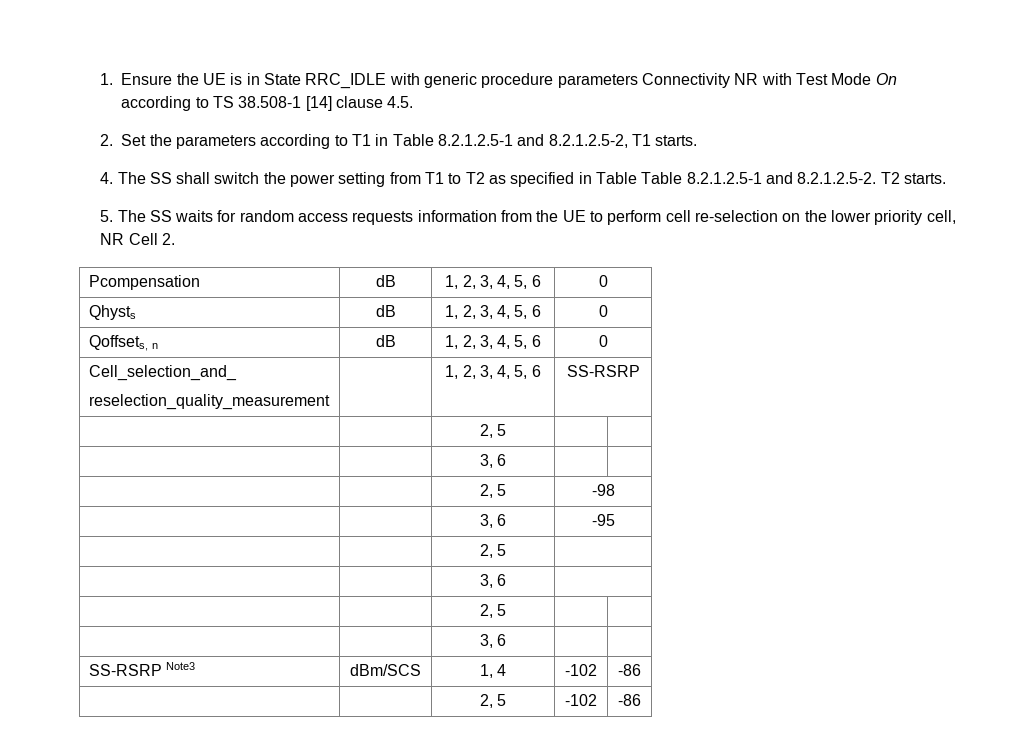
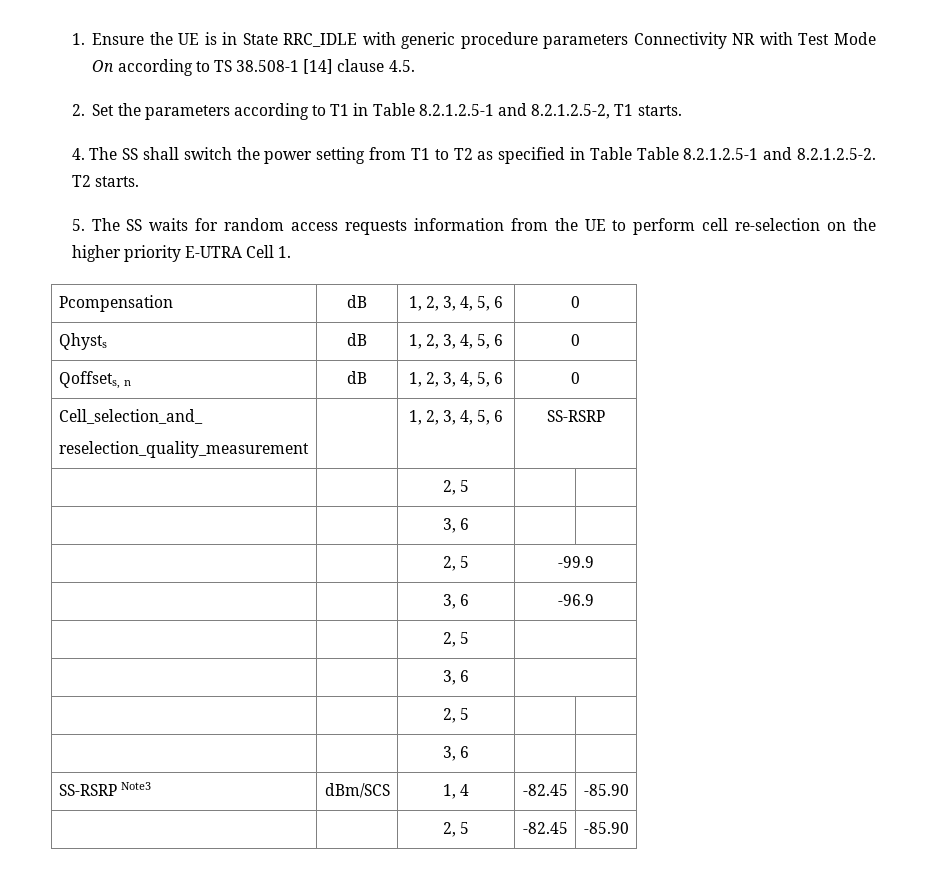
[830,210,956,225] [100,233,175,245] lower priority cell, NR Cell 2. -> [71,245,292,262] higher priority E-UTRA Cell 1.
[591,484,615,496] [479,514,507,528] [591,514,615,526] -98 // | | 3, 6 | -95 -> [557,556,594,568] [442,594,470,609] [557,594,594,606] -99.9 // | | 3, 6 | -96.9
[565,664,597,676] [618,664,641,676] [479,694,507,708] [565,694,597,706] [618,694,641,706] -102 | -86 // | | 2, 5 | -102 | -86 -> [522,784,568,796] [583,784,629,796] [442,822,470,837] [522,822,568,834] [583,822,629,834] -82.45 | -85.90 // | | 2, 5 | -82.45 | -85.90

